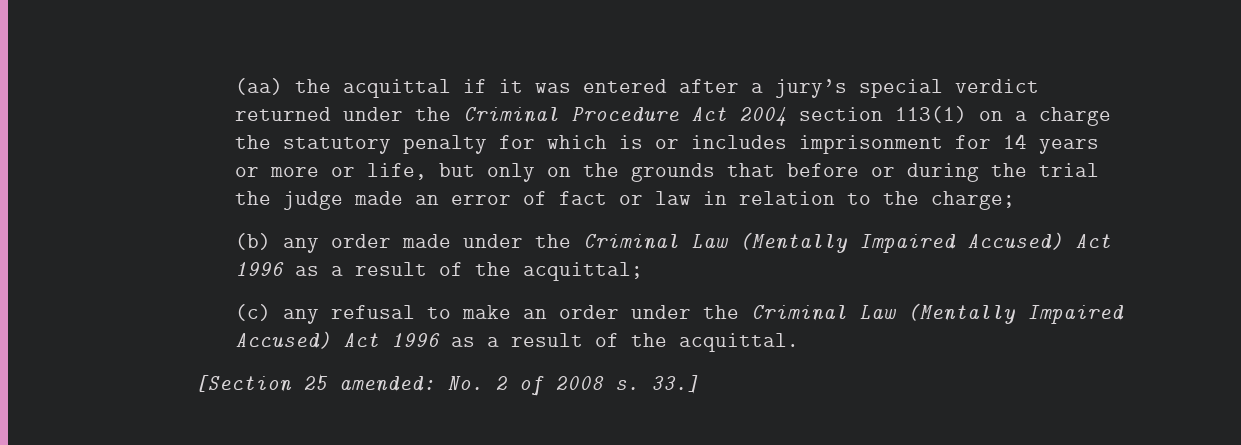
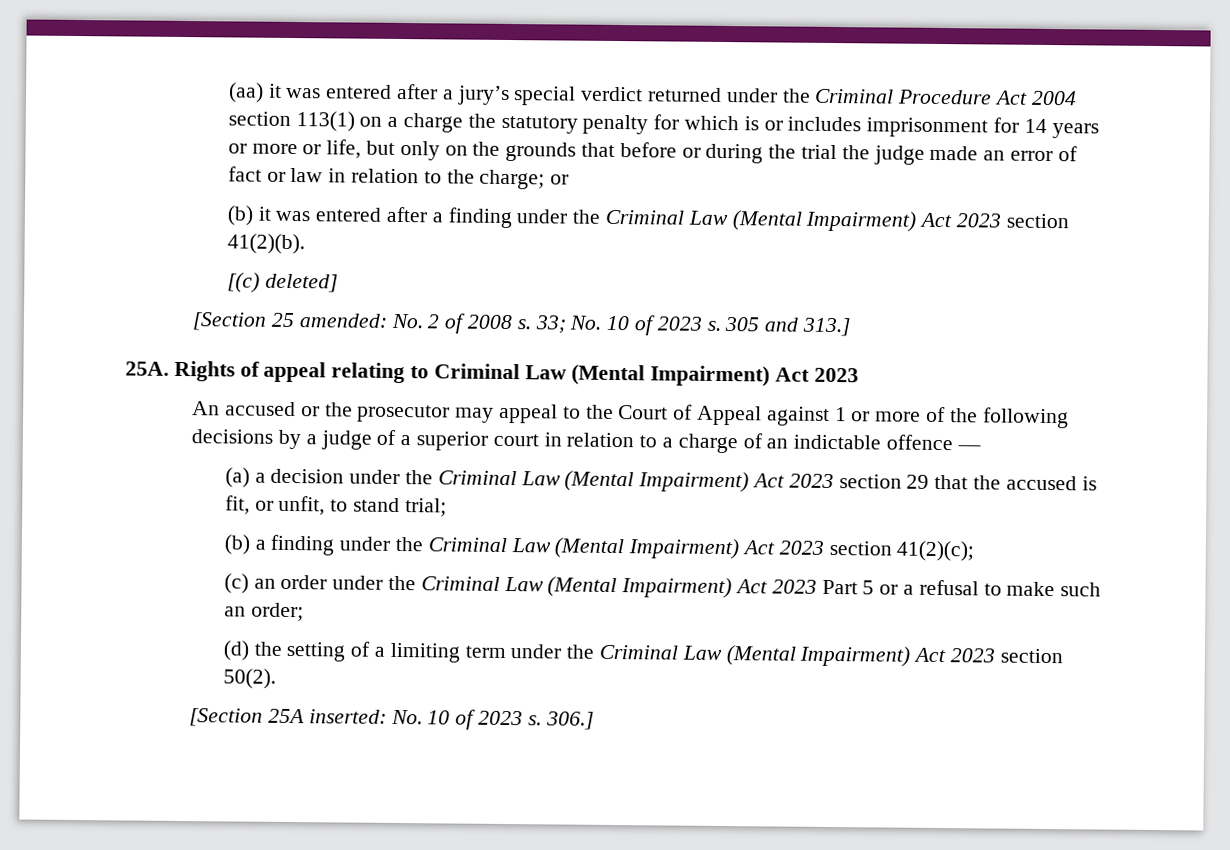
[294,79,487,98] the acquittal if -> (264, 92) none
[234,232,1111,253] [234,262,643,281] [234,303,1124,324] [234,331,799,352] // (b) any order made under the Criminal Law (Mentally Impaired Accused) Act 1996 as a result of the acquittal; // (c) any refusal to make an order under the Criminal Law (Mentally Impaired Accused) Act 1996 as a result of the acquittal. -> [550,174,570,185] [226,205,1069,232] [226,233,305,255] [226,272,338,293] or // (b) it was entered after a finding under the Criminal Law (Mental Impairment) Act 2023 section 41(2)(b). // [(c) deleted]
[651,375,700,394] 33.] -> [534,315,851,337] [125,360,859,387] [192,401,1069,429] [191,429,981,454] [224,467,1097,493] [224,495,447,517] [223,534,975,562] [223,573,1102,599] [223,602,304,622] [222,640,1063,667] [222,668,276,689] [189,708,594,730] 33; No. 10 of 2023 s. 305 and 313.] // 25A. Rights of appeal relating to Criminal Law (Mental Impairment) Act 2023 // An accused or the prosecutor may appeal to the Court of Appeal against 1 or more of the following decisions by a judge of a superior court in relation to a charge of an indictable offence — // (a) a decision under the Criminal Law (Mental Impairment) Act 2023 section 29 that the accused is fit, or unfit, to stand trial; // (b) a finding under the Criminal Law (Mental Impairment) Act 2023 section 41(2)(c); // (c) an order under the Criminal Law (Mental Impairment) Act 2023 Part 5 or a refusal to make such an order; // (d) the setting of a limiting term under the Criminal Law (Mental Impairment) Act 2023 section 50(2). // [Section 25A inserted: No. 10 of 2023 s. 306.]

